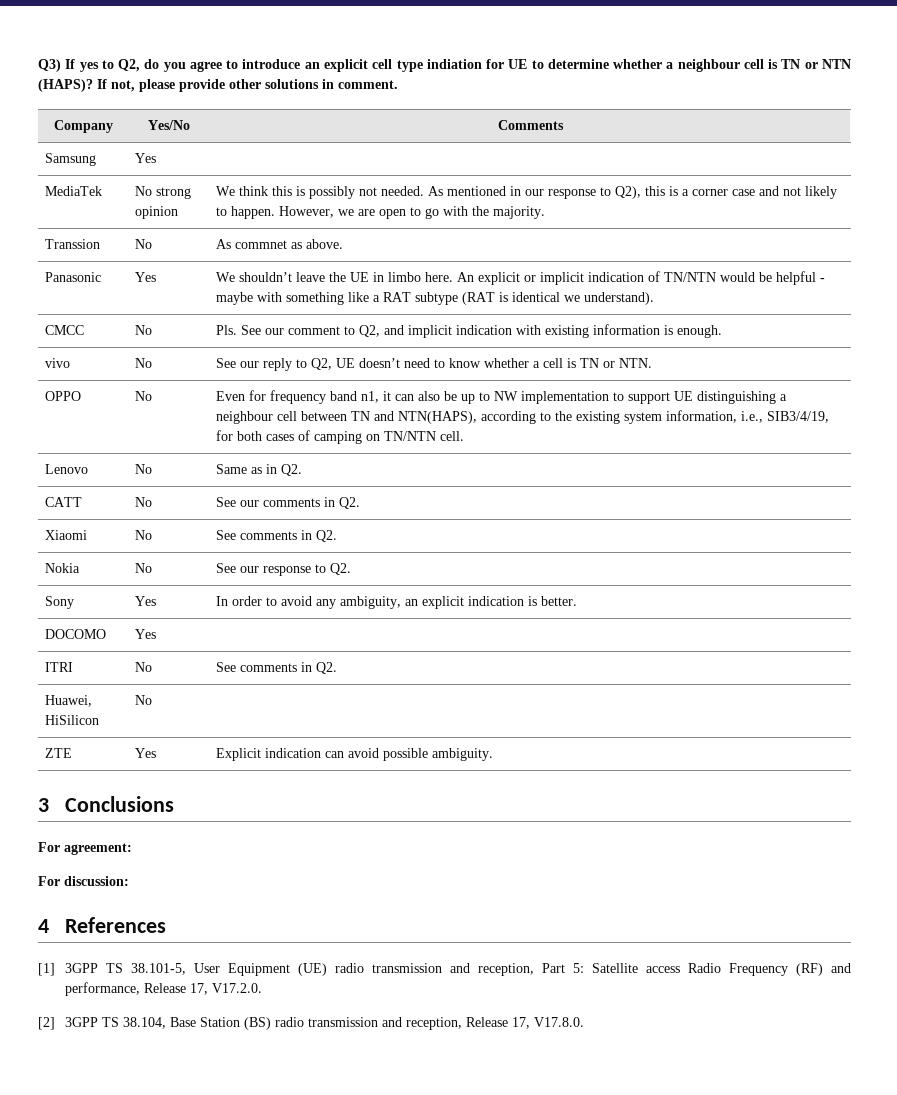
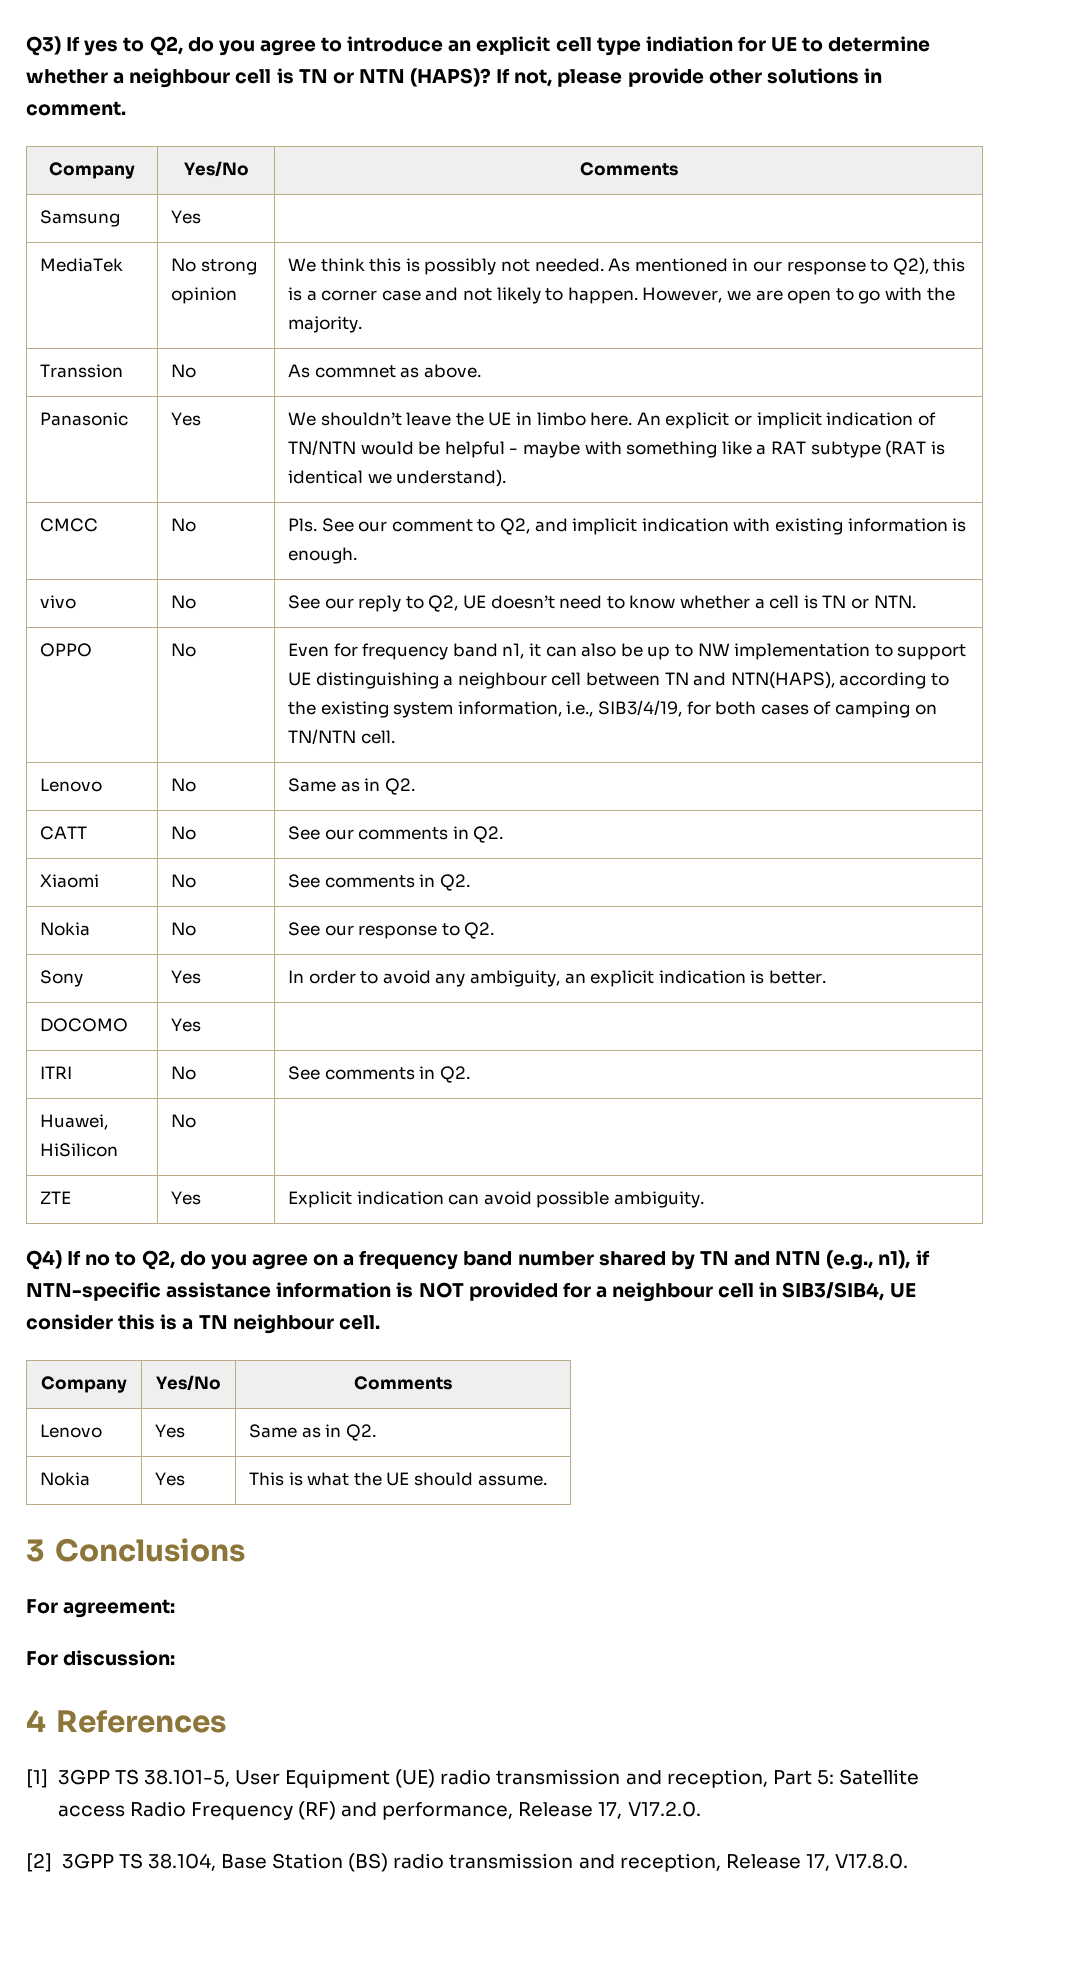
(493, 754) none -> [26,1250,930,1270] [26,1282,916,1302] [26,1314,380,1334] [41,1376,127,1393] [156,1375,221,1391] [354,1376,452,1390] [40,1424,103,1438] [155,1424,186,1438] [249,1424,376,1441] [40,1472,91,1486] [155,1472,186,1486] [249,1472,547,1486] // Q4) If no to Q2, do you agree on a frequency band number shared by TN and NTN (e.g., n1), if NTN-specific assistance information is NOT provided for a neighbour cell in SIB3/SIB4, UE consider this is a TN neighbour cell. // Company | Yes/No | Comments // Lenovo | Yes | Same as in Q2. // Nokia | Yes | This is what the UE should assume.

